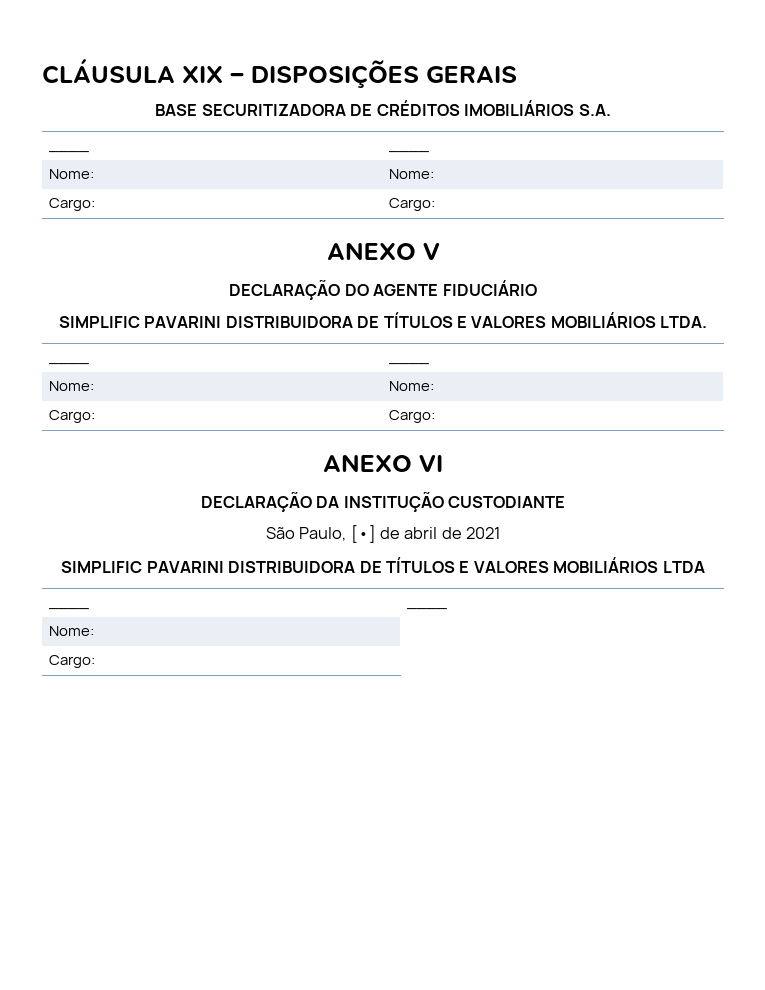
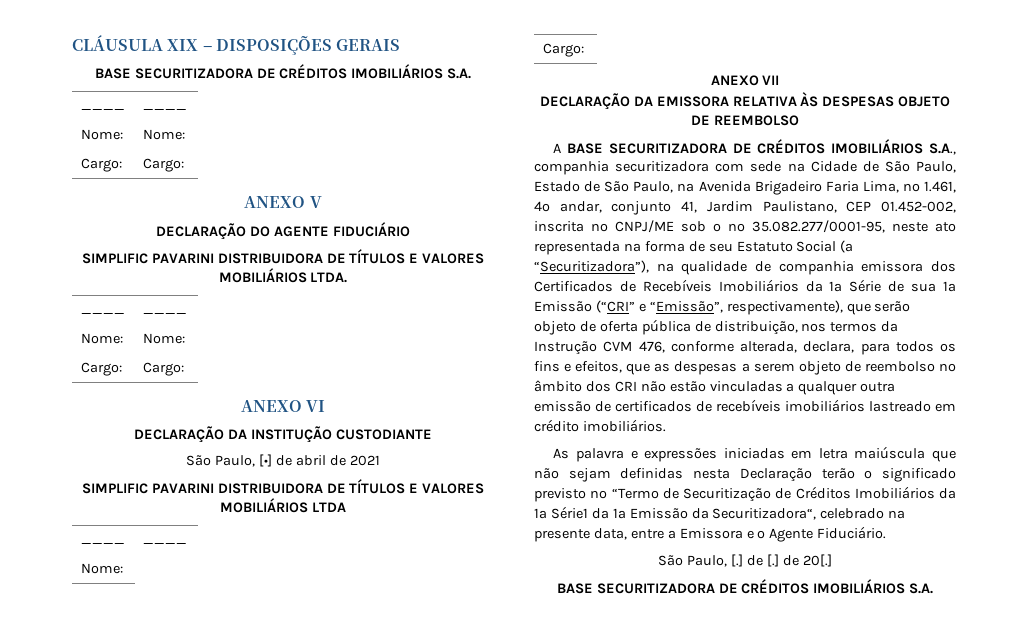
(95, 661) none -> [710,75,780,86] [539,92,951,110] [691,115,799,126] [553,139,956,155] [534,161,956,175] [534,181,957,195] [534,201,956,215] [534,220,956,233] [534,240,854,255] [534,260,956,275] [534,279,957,292] [534,300,911,315] [534,319,899,335] [534,341,956,355] [534,361,956,375] [534,380,896,395] [534,399,956,412] [534,419,666,432] [553,446,957,462] [534,468,956,482] [534,486,956,502] [534,506,906,520] [534,526,887,542] [658,554,832,567] [556,579,934,594] // ANEXO VII // DECLARAÇÃO DA EMISSORA RELATIVA ÀS DESPESAS OBJETO DE REEMBOLSO // A BASE SECURITIZADORA DE CRÉDITOS IMOBILIÁRIOS S.A., companhia securitizadora com sede na Cidade de São Paulo, Estado de São Paulo, na Avenida Brigadeiro Faria Lima, nº 1.461, 4º andar, conjunto 41, Jardim Paulistano, CEP 01.452-002, inscrita no CNPJ/ME sob o nº 35.082.277/0001-95, neste ato representada na forma de seu Estatuto Social (a “Securitizadora”), na qualidade de companhia emissora dos Certificados de Recebíveis Imobiliários da 1ª Série de sua 1ª Emissão (“CRI” e “Emissão”, respectivamente), que serão objeto de oferta pública de distribuição, nos termos da Instrução CVM 476, conforme alterada, declara, para todos os fins e efeitos, que as despesas a serem objeto de reembolso no âmbito dos CRI não estão vinculadas a qualquer outra emissão de certificados de recebíveis imobiliários lastreado em crédito imobiliários. // As palavra e expressões iniciadas em letra maiúscula que não sejam definidas nesta Declaração terão o significado previsto no “Termo de Securitização de Créditos Imobiliários da 1ª Série1 da 1ª Emissão da Securitizadora“, celebrado na presente data, entre a Emissora e o Agente Fiduciário. // São Paulo, [.] de [.] de 20[.] // BASE SECURITIZADORA DE CRÉDITOS IMOBILIÁRIOS S.A.

